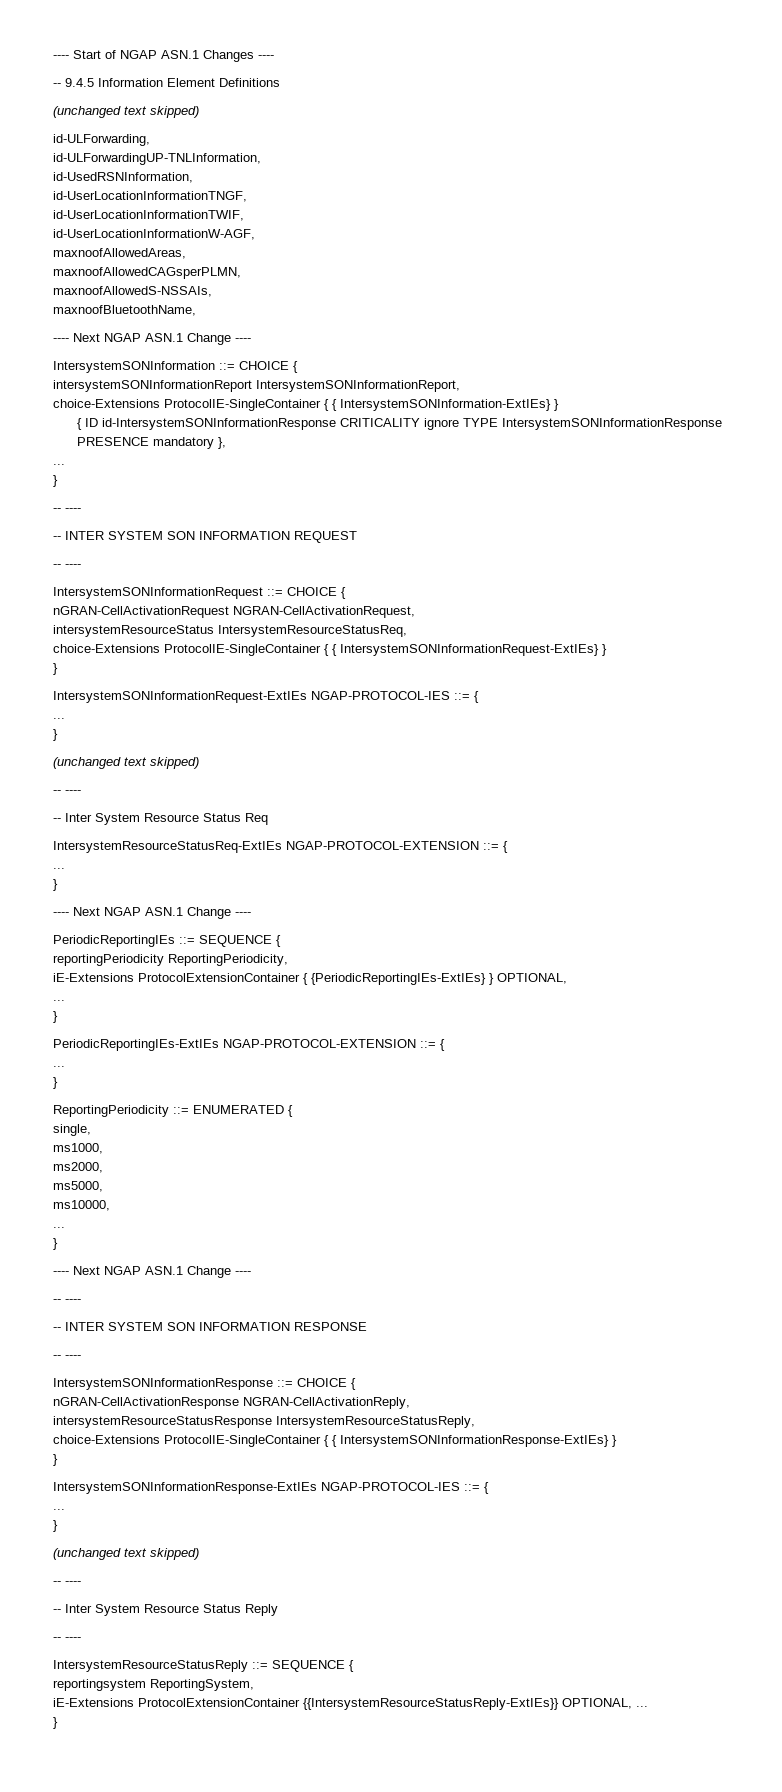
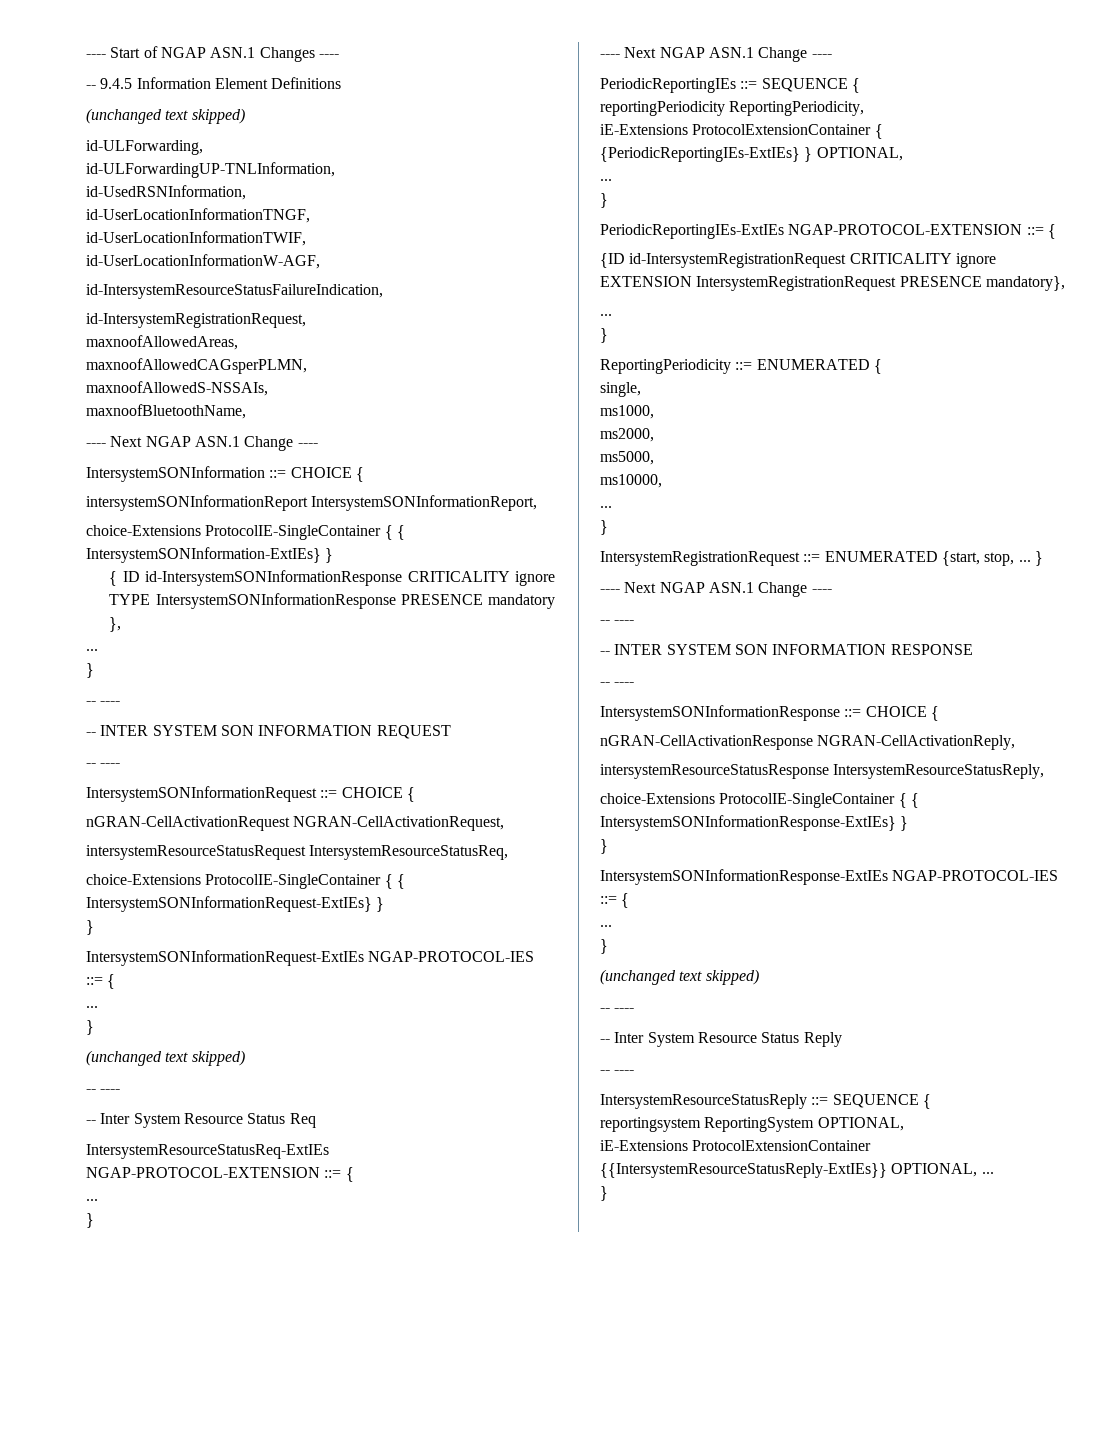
(255, 234) none -> [86,284,383,299] [86,313,306,328] // id-IntersystemResourceStatusFailureIndication, // id-IntersystemRegistrationRequest,
[53,625,214,637] intersystemResourceStatus -> [86,845,306,860] intersystemResourceStatusRequest
(445, 1045) none -> [600,253,996,268] [600,276,1065,291] // {ID id-IntersystemRegistrationRequest CRITICALITY ignore EXTENSION IntersystemRegistrationRequest PRESENCE mandatory},
(58, 1244) none -> [600,551,1043,566] // IntersystemRegistrationRequest ::= ENUMERATED {start, stop, ... }
[150,1679,254,1691] ReportingSystem, -> [704,1117,904,1132] ReportingSystem OPTIONAL,

